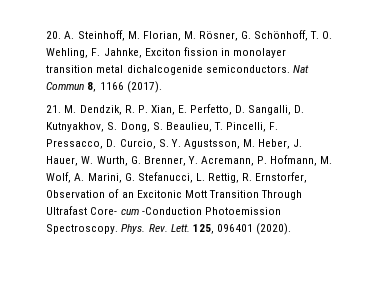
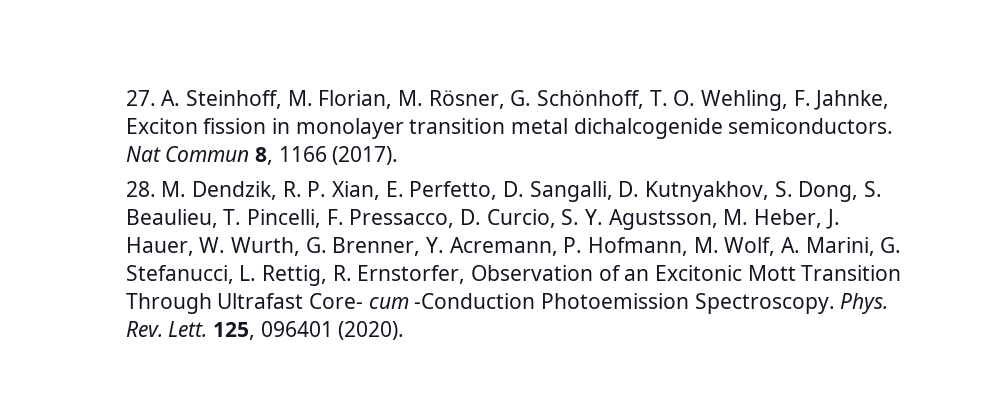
[46,31,62,39] 20. -> [125,90,156,106] 27.
[46,105,62,113] 21. -> [125,181,156,197] 28.

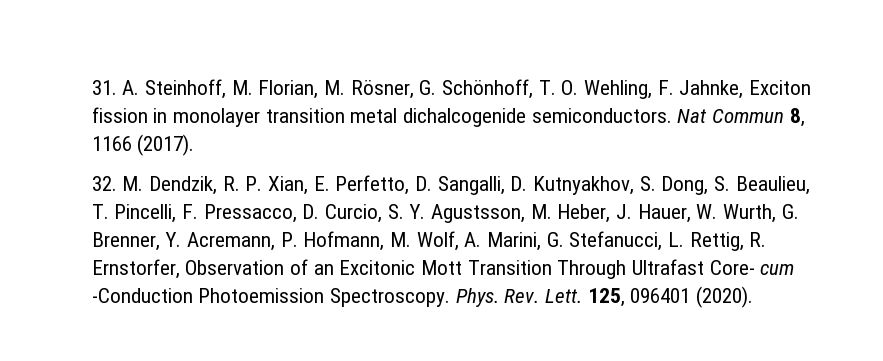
[125,90,156,106] 27. -> [91,80,117,95] 31.
[125,181,156,197] 28. -> [91,176,117,191] 32.

